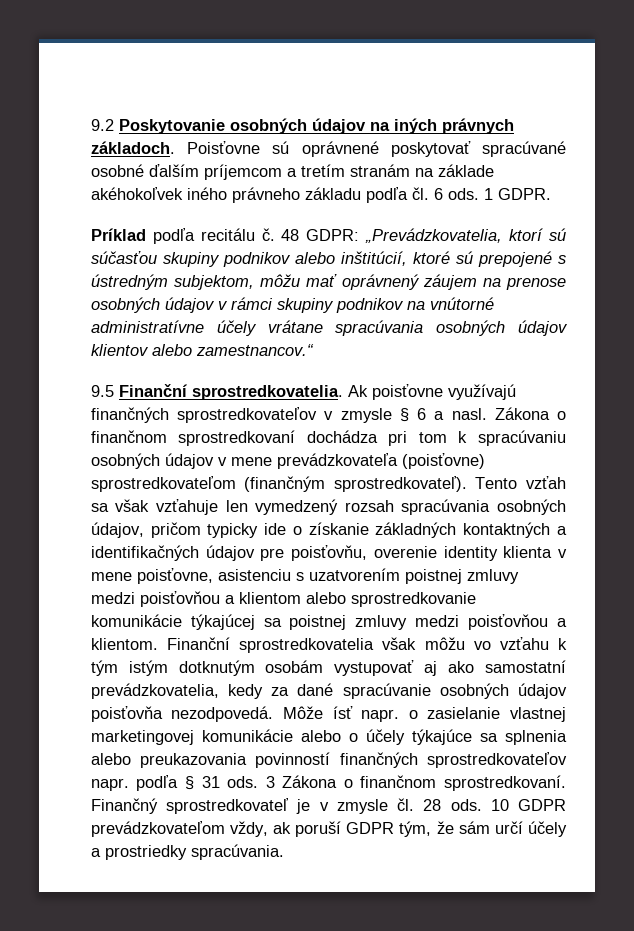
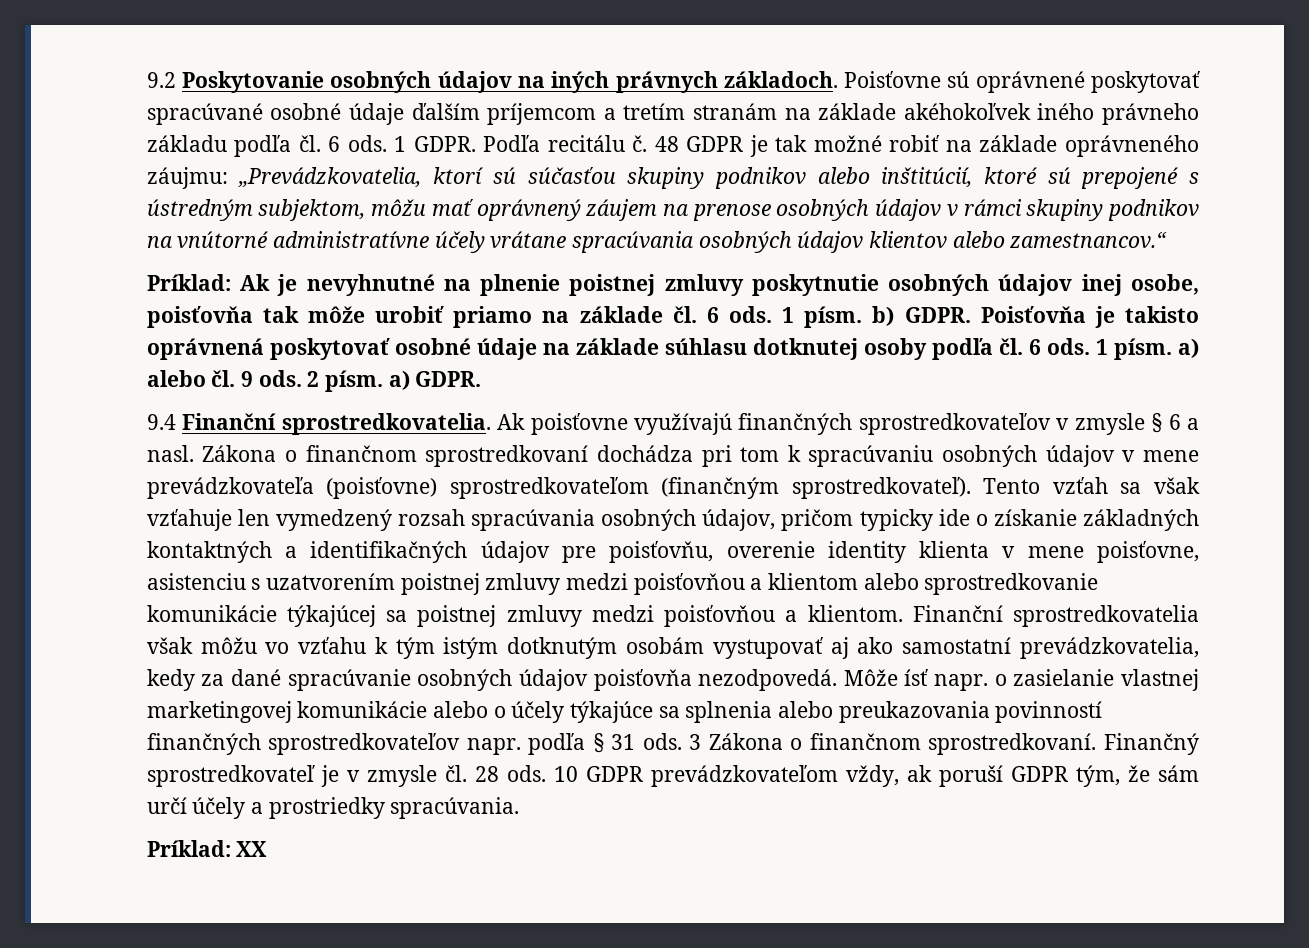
(144, 170) none -> [348,103,404,125] údaje
[90,228,195,244] // Príklad podľa -> [483,135,541,152] Podľa
[306,229,360,241] GDPR: -> [686,135,1199,157] [146,167,228,189] GDPR je tak možné robiť na základe oprávneného záujmu:
[90,385,114,397] 9.5 -> [146,274,1200,296] [146,306,1199,328] [146,338,1200,360] [146,370,482,392] [146,414,176,430] Príklad: Ak je nevyhnutné na plnenie poistnej zmluvy poskytnutie osobných údajov inej osobe, poisťovňa tak môže urobiť priamo na základe čl. 6 ods. 1 písm. b) GDPR. Poisťovňa je takisto oprávnená poskytovať osobné údaje na základe súhlasu dotknutej osoby podľa čl. 6 ods. 1 písm. a) alebo čl. 9 ods. 2 písm. a) GDPR. // 9.4
(284, 852) none -> [146,840,268,857] // Príklad: XX

